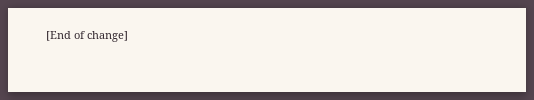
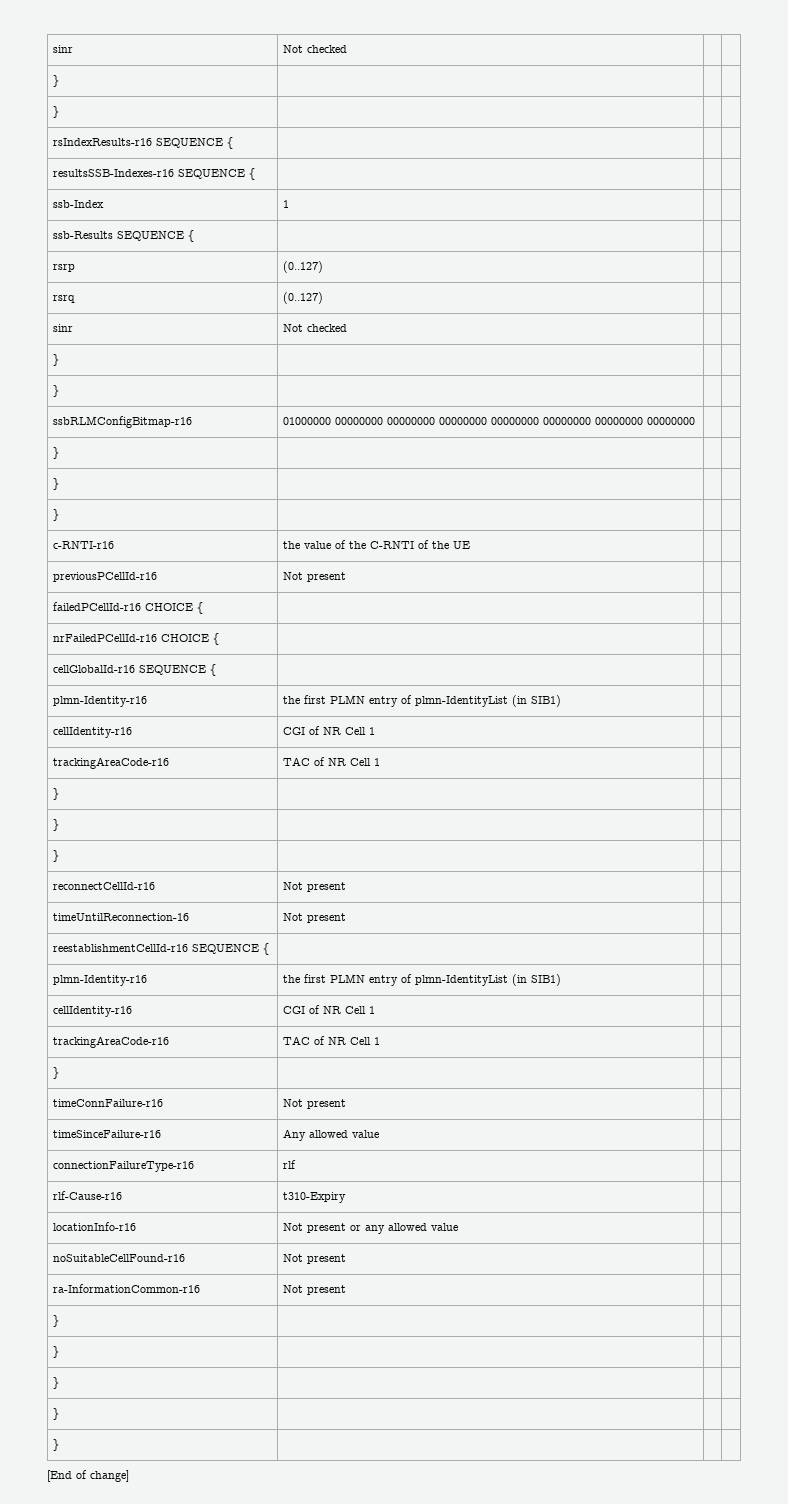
(46, 36) none -> [53,45,74,53] [283,45,348,53] [53,75,60,87] [53,106,60,118] [53,137,234,149] [53,168,256,180] [53,200,105,208] [283,200,290,208] [53,230,195,242] [53,264,76,272] [283,261,324,273] [53,295,76,303] [283,292,324,304] [53,324,74,332] [283,324,348,332] [53,354,60,366] [53,385,60,397] [53,416,193,428] [283,417,696,425] [53,447,60,459] [53,478,60,490] [53,509,60,521] [53,541,115,549] [283,540,471,549] [53,572,158,582] [283,572,347,582] [53,602,204,614] [53,633,220,645] [53,664,217,676] [53,696,148,707] [283,695,562,707] [53,727,133,738] [283,726,376,735] [53,757,170,769] [283,757,381,766] [53,788,60,800] [53,819,60,831] [53,850,60,862] [53,882,156,890] [283,882,347,892] [53,913,190,921] [283,913,347,923] [53,943,270,955] [53,975,148,986] [283,974,562,986] [53,1006,133,1017] [283,1005,376,1014] [53,1036,170,1048] [283,1036,381,1045] [53,1067,60,1079] [53,1099,164,1107] [283,1099,347,1109] [53,1130,162,1138] [283,1129,380,1141] [53,1161,195,1172] [283,1160,297,1169] [53,1191,123,1200] [283,1192,347,1203] [53,1222,137,1231] [283,1223,459,1234] [53,1254,186,1262] [283,1254,347,1264] [53,1284,201,1293] [283,1285,347,1295] [53,1315,60,1327] [53,1346,60,1358] [53,1377,60,1389] [53,1408,60,1420] [53,1439,60,1451] sinr | Not checked | | // } | | | // } | | | // rsIndexResults-r16 SEQUENCE { | | | // resultsSSB-Indexes-r16 SEQUENCE { | | | // ssb-Index | 1 | | // ssb-Results SEQUENCE { | | | // rsrp | (0..127) | | // rsrq | (0..127) | | // sinr | Not checked | | // } | | | // } | | | // ssbRLMConfigBitmap-r16 | 01000000 00000000 00000000 00000000 00000000 00000000 00000000 00000000 | | // } | | | // } | | | // } | | | // c-RNTI-r16 | the value of the C-RNTI of the UE | | // previousPCellId-r16 | Not present | | // failedPCellId-r16 CHOICE { | | | // nrFailedPCellId-r16 CHOICE { | | | // cellGlobalId-r16 SEQUENCE { | | | // plmn-Identity-r16 | the first PLMN entry of plmn-IdentityList (in SIB1) | | // cellIdentity-r16 | CGI of NR Cell 1 | | // trackingAreaCode-r16 | TAC of NR Cell 1 | | // } | | | // } | | | // } | | | // reconnectCellId-r16 | Not present | | // timeUntilReconnection-16 | Not present | | // reestablishmentCellId-r16 SEQUENCE { | | | // plmn-Identity-r16 | the first PLMN entry of plmn-IdentityList (in SIB1) | | // cellIdentity-r16 | CGI of NR Cell 1 | | // trackingAreaCode-r16 | TAC of NR Cell 1 | | // } | | | // timeConnFailure-r16 | Not present | | // timeSinceFailure-r16 | Any allowed value | | // connectionFailureType-r16 | rlf | | // rlf-Cause-r16 | t310-Expiry | | // locationInfo-r16 | Not present or any allowed value | | // noSuitableCellFound-r16 | Not present | | // ra-InformationCommon-r16 | Not present | | // } | | | // } | | | // } | | | // } | | | // } | | | //

